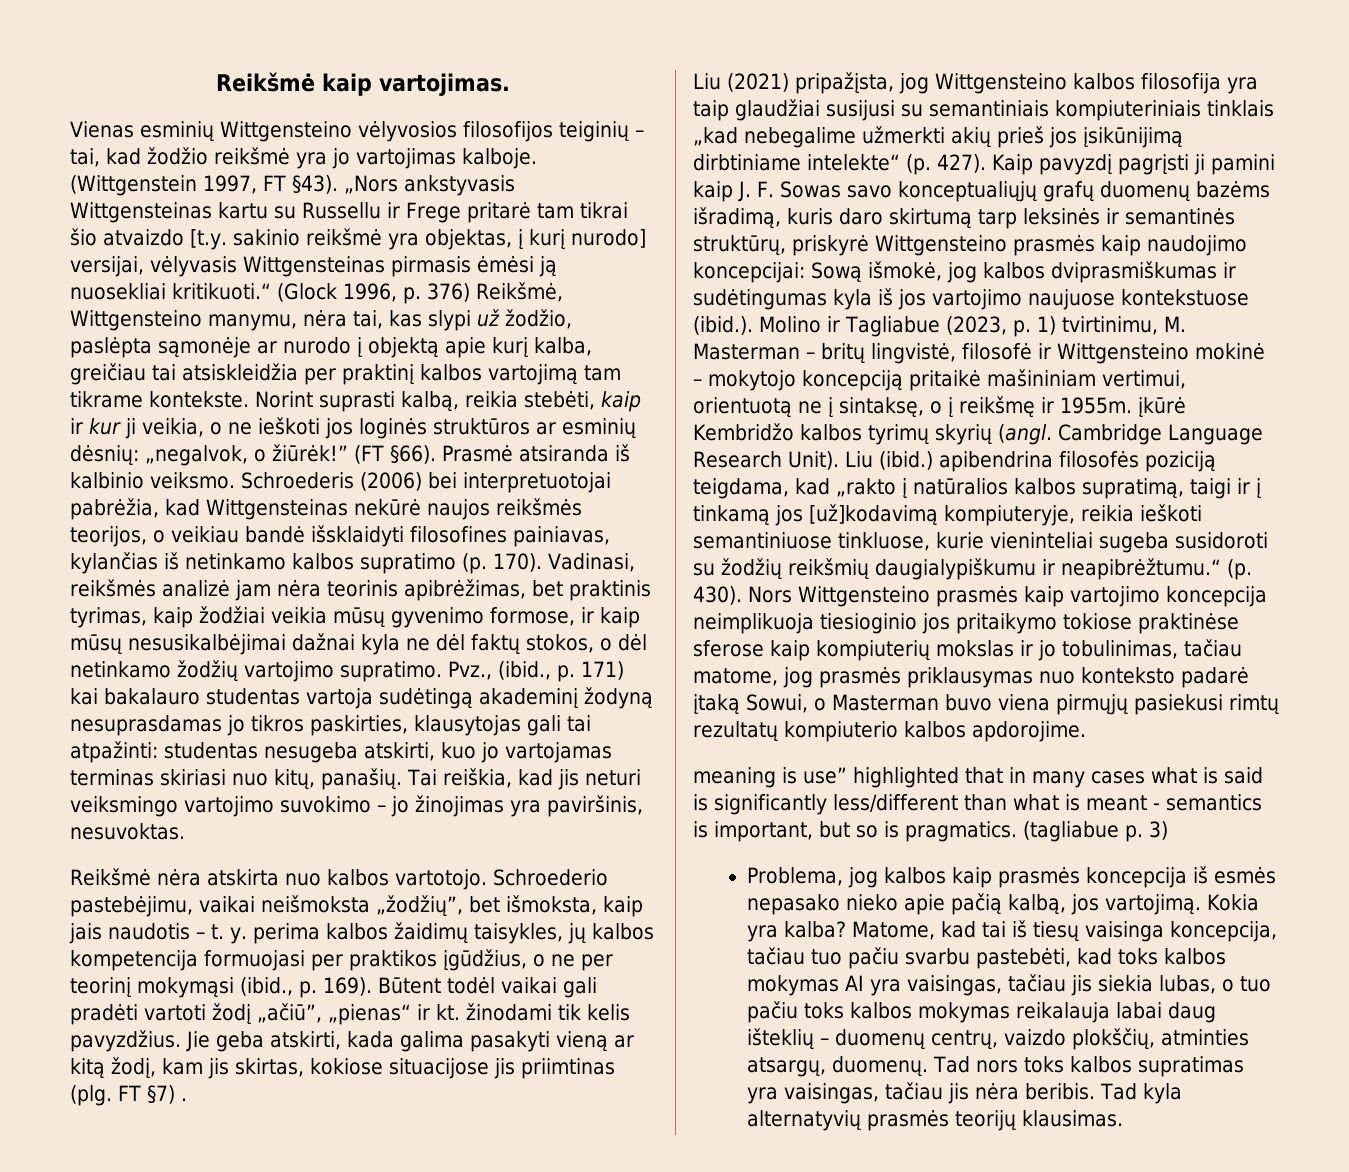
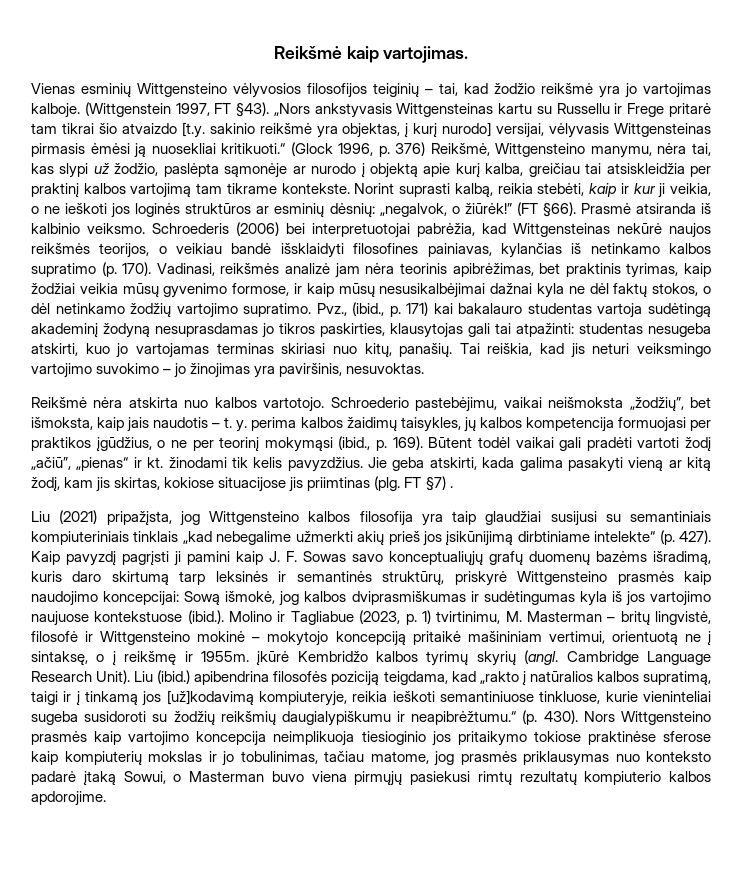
[693,767,1263,788] [693,794,1262,815] [693,821,1168,842] [747,866,1277,888] [747,893,1260,915] [747,920,1278,942] [747,947,1227,969] [747,974,1272,996] [747,1001,1217,1023] [747,1028,1250,1050] [747,1056,1245,1077] [747,1082,1183,1104] [747,1110,1124,1131] // meaning is use” highlighted that in many cases what is said is significantly less/different than what is meant - semantics is important, but so is pragmatics. (tagliabue p. 3) // Problema, jog kalbos kaip prasmės koncepcija iš esmės nepasako nieko apie pačią kalbą, jos vartojimą. Kokia yra kalba? Matome, kad tai iš tiesų vaisinga koncepcija, tačiau tuo pačiu svarbu pastebėti, kad toks kalbos mokymas AI yra vaisingas, tačiau jis siekia lubas, o tuo pačiu toks kalbos mokymas reikalauja labai daug išteklių – duomenų centrų, vaizdo plokščių, atminties atsargų, duomenų. Tad nors toks kalbos supratimas yra vaisingas, tačiau jis nėra beribis. Tad kyla alternatyvių prasmės teorijų klausimas. -> (106, 798) none

